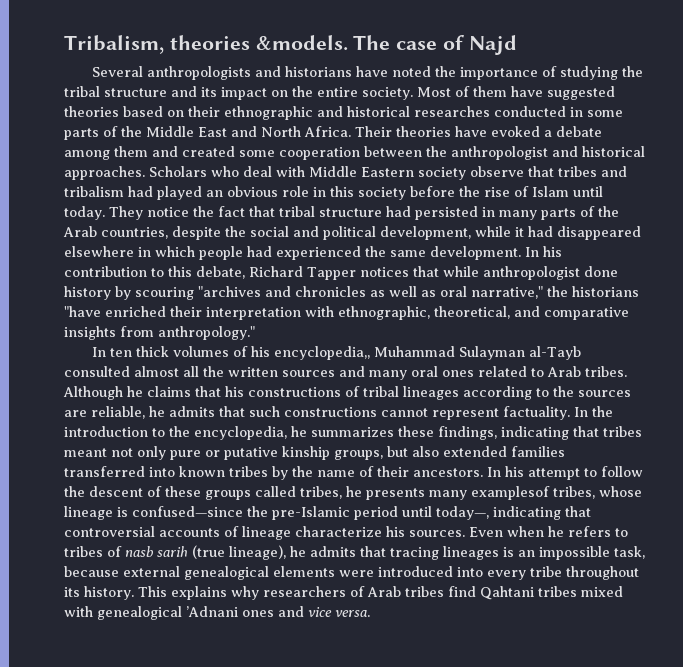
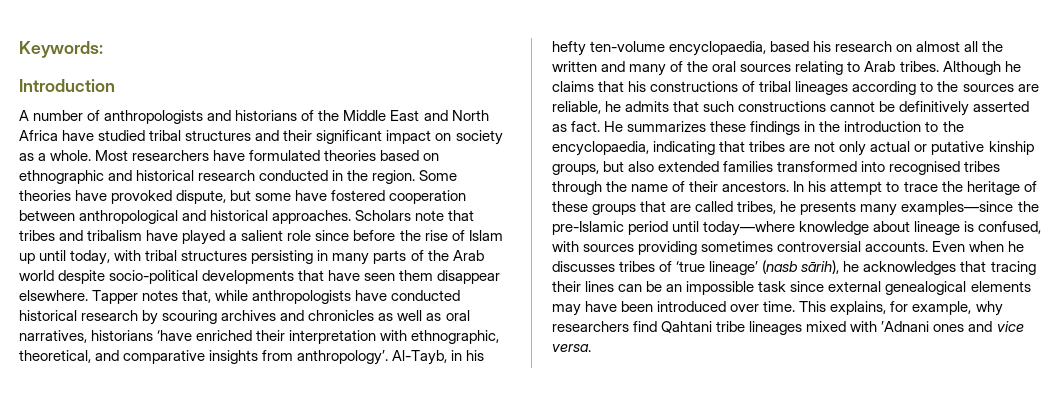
[64,35,517,55] [91,66,643,80] [64,86,615,100] [64,106,623,120] [64,128,99,140] Tribalism, theories &models. The case of Najd // Several anthropologists and historians have noted the importance of studying the tribal structure and its impact on the entire society. Most of them have suggested theories based on their ethnographic and historical researches conducted in some parts -> [19,41,103,58] [19,79,115,92] [19,110,298,124] Keywords: // Introduction // A number of anthropologists and historians
[304,126,602,137] [64,146,645,160] [64,166,627,180] [64,186,406,200] Africa. Their theories have evoked a debate among them and created some cooperation between the anthropologist and historical approaches. Scholars who deal with Middle Eastern society observe that tribes and tribalism had played an obvious role in this society -> [19,130,503,145] [19,150,440,161] [19,170,458,184] [19,190,467,204] [19,210,475,224] [19,230,350,245] Africa have studied tribal structures and their significant impact on society as a whole. Most researchers have formulated theories based on ethnographic and historical research conducted in the region. Some theories have provoked dispute, but some have fostered cooperation between anthropological and historical approaches. Scholars note that tribes and tribalism have played a salient role since
[573,186,603,197] [64,206,478,220] until today. They notice the fact that tribal structure had persisted -> [19,250,314,265] up until today, with tribal structures persisting
[101,226,641,240] [64,246,562,260] [64,266,618,280] [64,286,111,300] countries, despite the social and political development, while it had disappeared elsewhere in which people had experienced the same development. In his contribution to this debate, Richard Tapper notices that while anthropologist done history -> [19,270,501,284] [19,290,461,304] [19,310,139,321] world despite socio-political developments that have seen them disappear elsewhere. Tapper notes that, while anthropologists have conducted historical research
[198,286,261,297] "archives -> [221,310,277,321] archives
[471,286,639,299] [64,306,101,317] narrative," the historians "have -> [19,330,193,343] narratives, historians ‘have
[158,326,255,340] [91,346,581,360] [64,366,130,377] anthropology." // In ten thick volumes of his encyclopedia,, Muhammad Sulayman al-Tayb consulted -> [297,350,485,365] [552,41,913,56] anthropology’. Al-Tayb, in his hefty ten-volume encyclopaedia, based his research on
[282,370,335,377] sources -> (597, 66) none
[411,366,527,377] oral ones related -> [670,61,844,75] of the oral sources relating
[432,406,613,420] [64,426,497,440] represent factuality. In the introduction to the encyclopedia, he summarizes these findings, -> [879,101,1030,116] [552,121,964,135] [552,141,649,156] be definitively asserted as fact. He summarizes these findings in the introduction to the encyclopaedia,
[64,448,107,457] meant -> [789,144,811,152] are
[170,450,201,460] pure -> [870,141,911,152] actual
[64,466,288,480] transferred into known tribes by -> [777,161,1001,175] [552,181,602,195] transformed into recognised tribes through
[601,466,643,477] [64,486,143,497] follow the descent -> [903,181,1020,195] trace the heritage
(251, 495) none -> [640,201,692,212] that are
[471,486,642,500] [64,506,591,520] [64,526,628,540] [64,545,645,560] [64,566,639,580] [64,586,577,600] examplesof tribes, whose lineage is confused—since the pre-Islamic period until today—, indicating that controversial accounts of lineage characterize his sources. Even when he refers to tribes of nasb sarih (true lineage), he admits that tracing lineages is an impossible task, because external genealogical elements were introduced into every tribe throughout its history. This explains why researchers of Arab tribes find Qahtani tribes -> [901,201,1039,215] [552,221,1042,236] [552,241,1025,255] [552,260,1036,275] [552,281,1031,295] [552,301,1003,316] [552,321,803,335] examples—since the pre-Islamic period until today—where knowledge about lineage is confused, with sources providing sometimes controversial accounts. Even when he discusses tribes of ‘true lineage’ (nasb sārih), he acknowledges that tracing their lines can be an impossible task since external genealogical elements may have been introduced over time. This explains, for example, why researchers find Qahtani tribe lineages
[97,606,182,620] genealogical -> (878, 326) none

